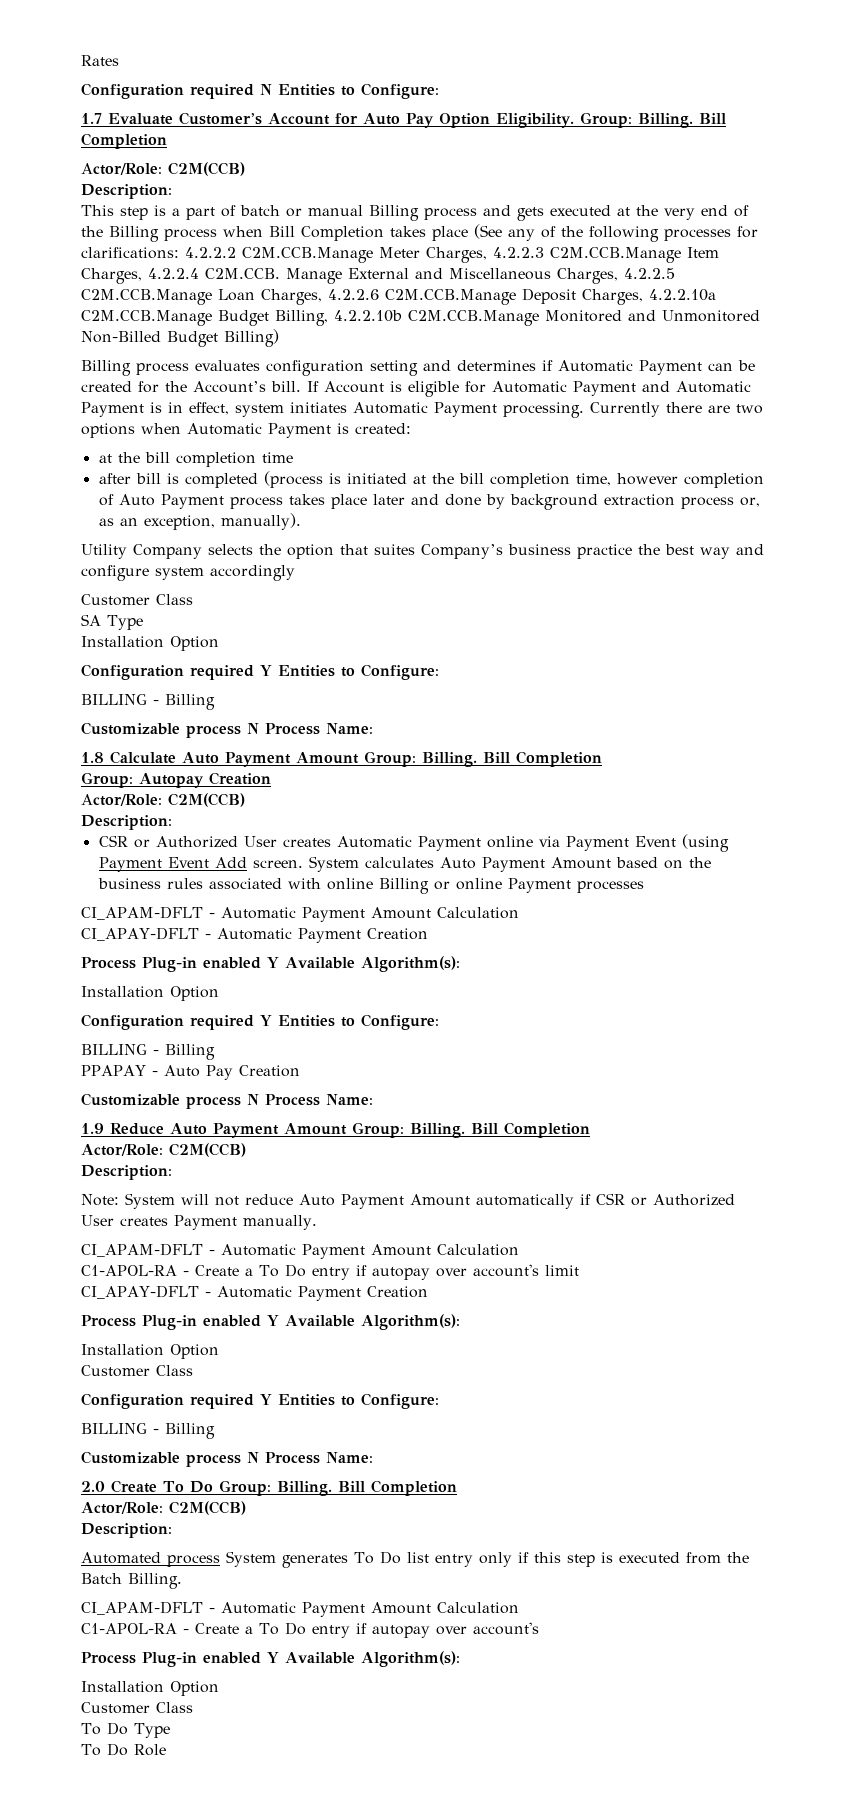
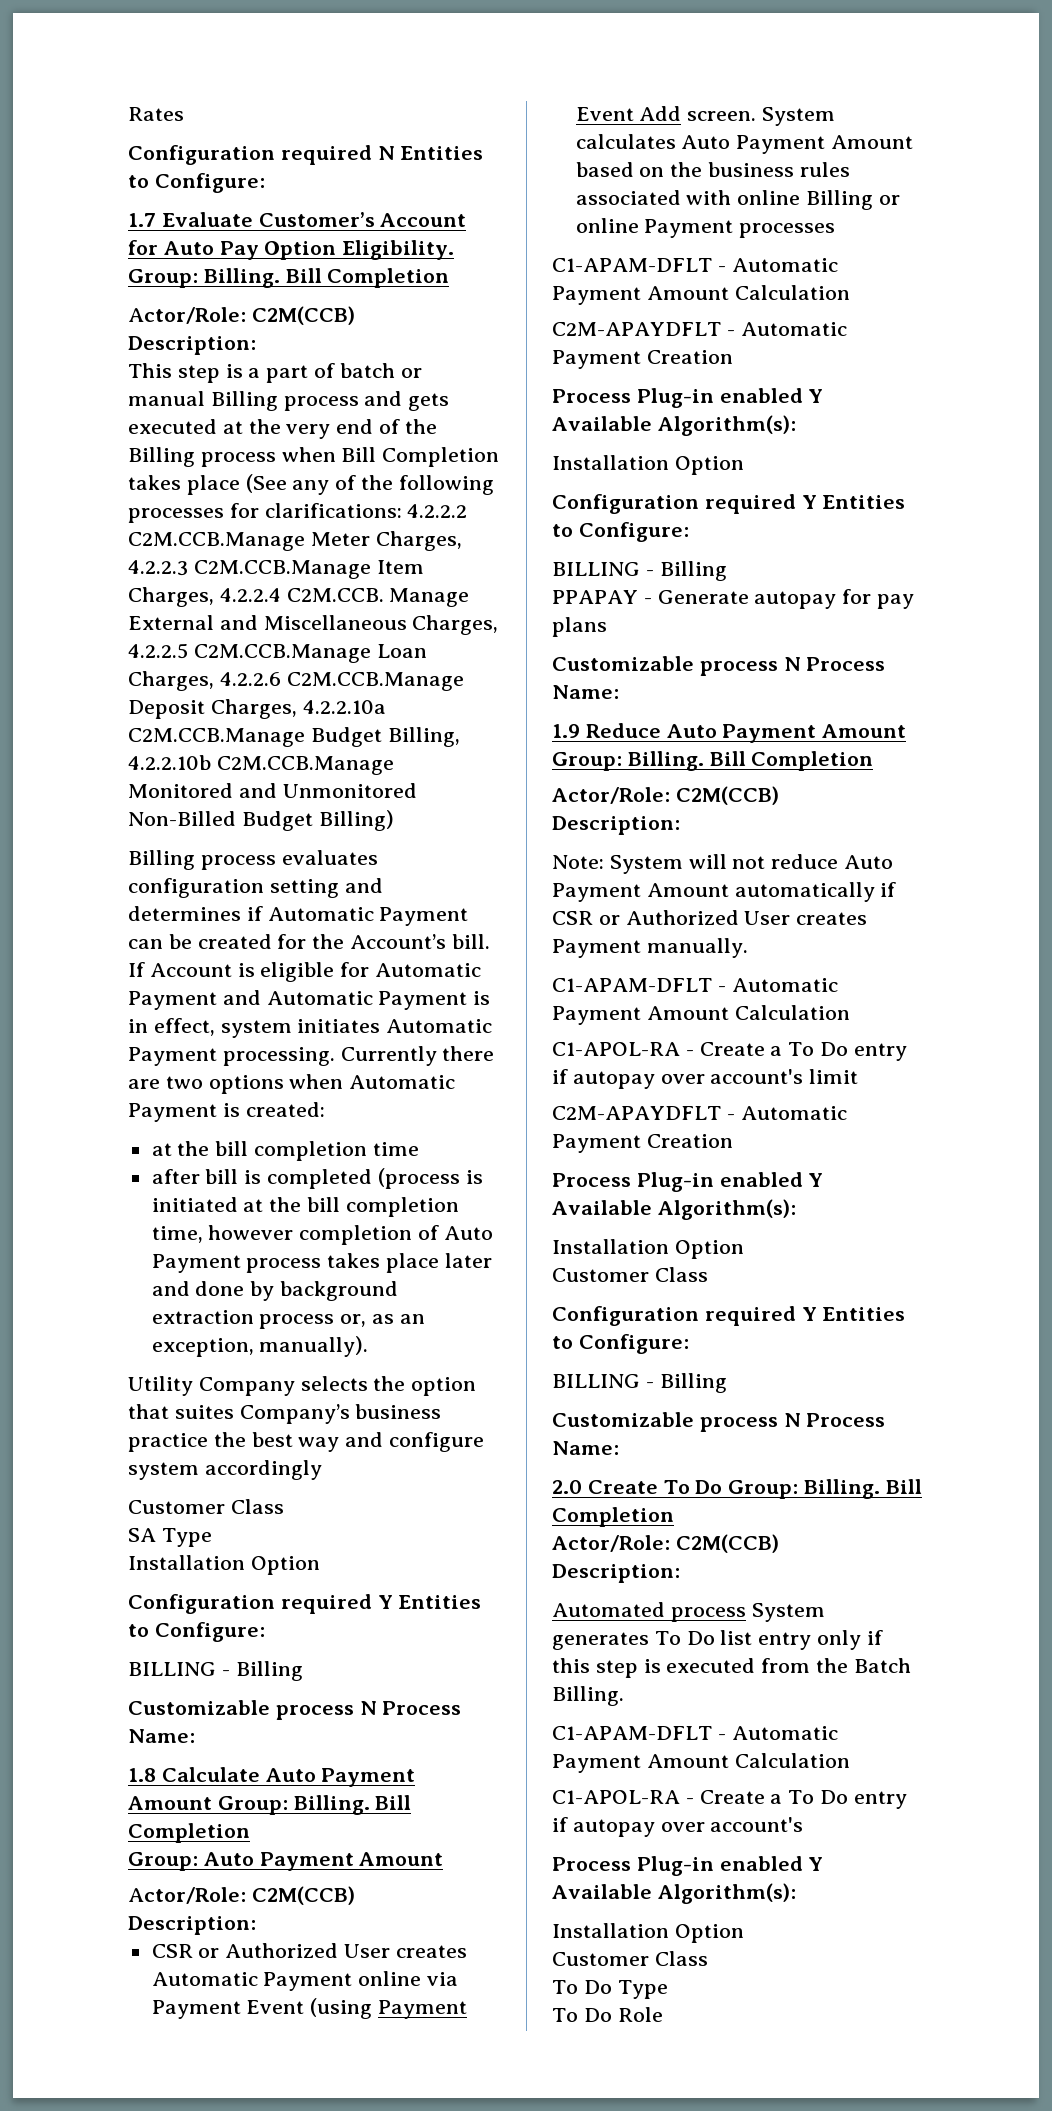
[139,772,271,788] Autopay Creation -> [203,1852,444,1871] Auto Payment Amount
[81,906,519,922] [81,927,199,941] CI_APAM-DFLT - Automatic Payment Amount Calculation // CI_APAY-DFLT -> [552,258,838,272] [552,285,850,305] [552,322,721,336] C1-APAM-DFLT - Automatic Payment Amount Calculation // C2M-APAYDFLT
[163,1065,300,1080] Auto Pay Creation -> [657,589,914,609] [552,617,607,637] Generate autopay for pay plans
[81,1243,203,1257] CI_APAM-DFLT -> [552,978,712,992] C1-APAM-DFLT
[81,1285,199,1299] CI_APAY-DFLT -> [552,1106,721,1120] C2M-APAYDFLT
[81,1601,203,1615] CI_APAM-DFLT -> [552,1726,712,1740] C1-APAM-DFLT

